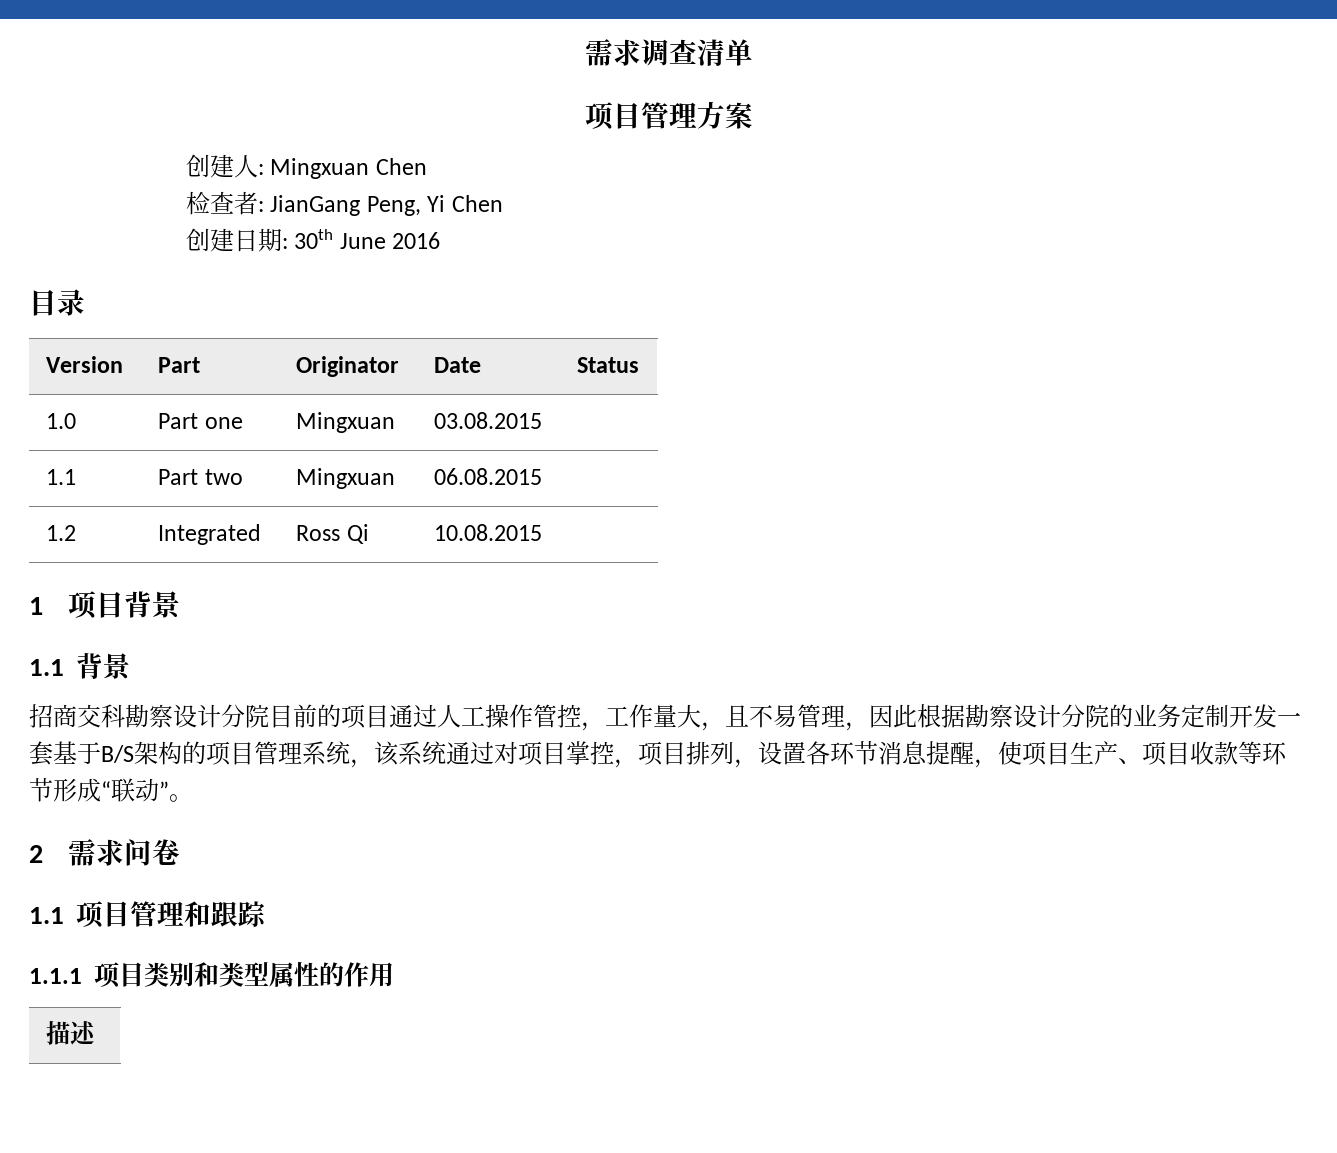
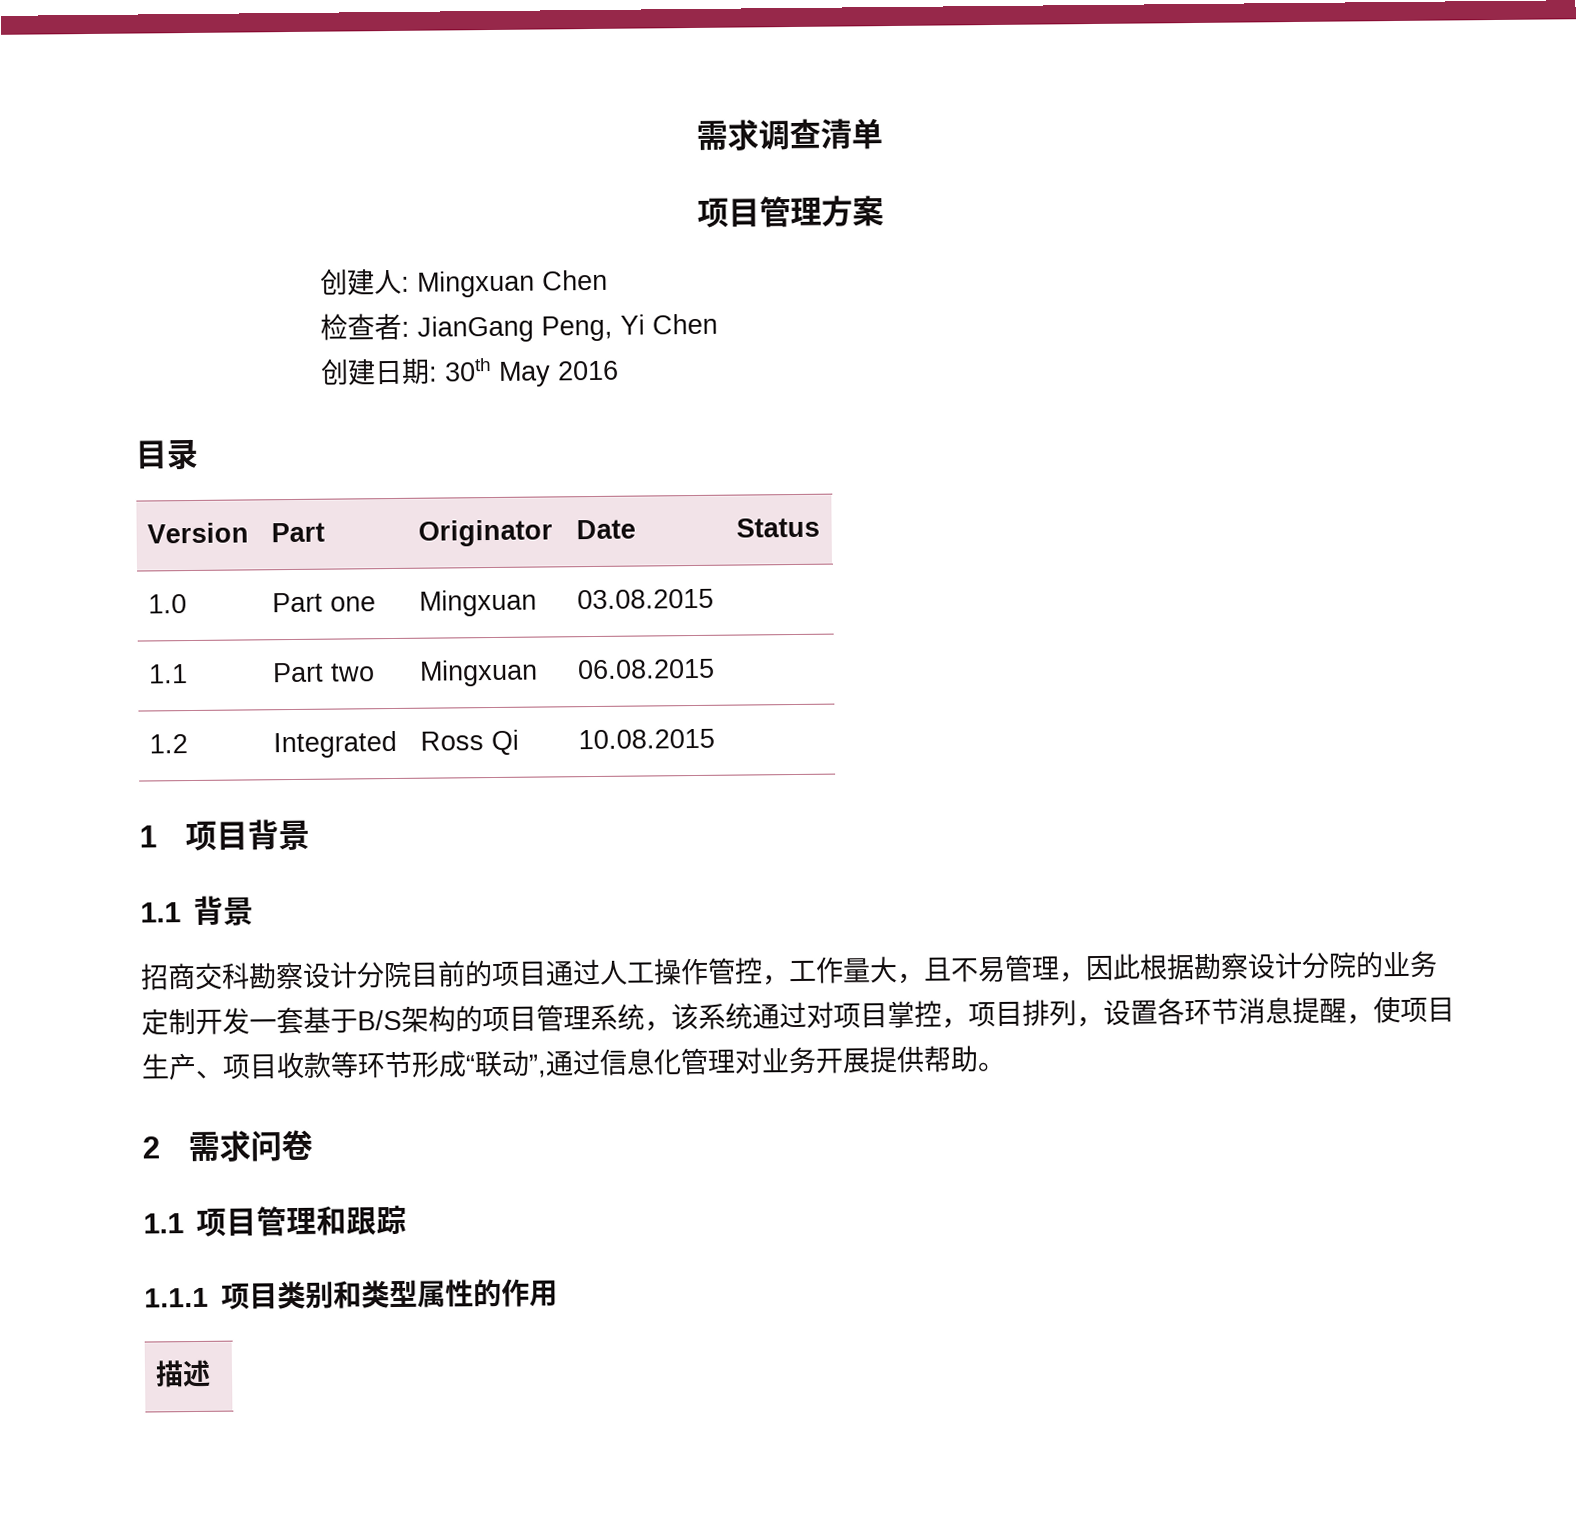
[339,233,386,249] June -> [497,361,551,387] May
[159,781,169,799] ” -> [528,1045,979,1078] ”,通过信息化管理对业务开展提供帮助

